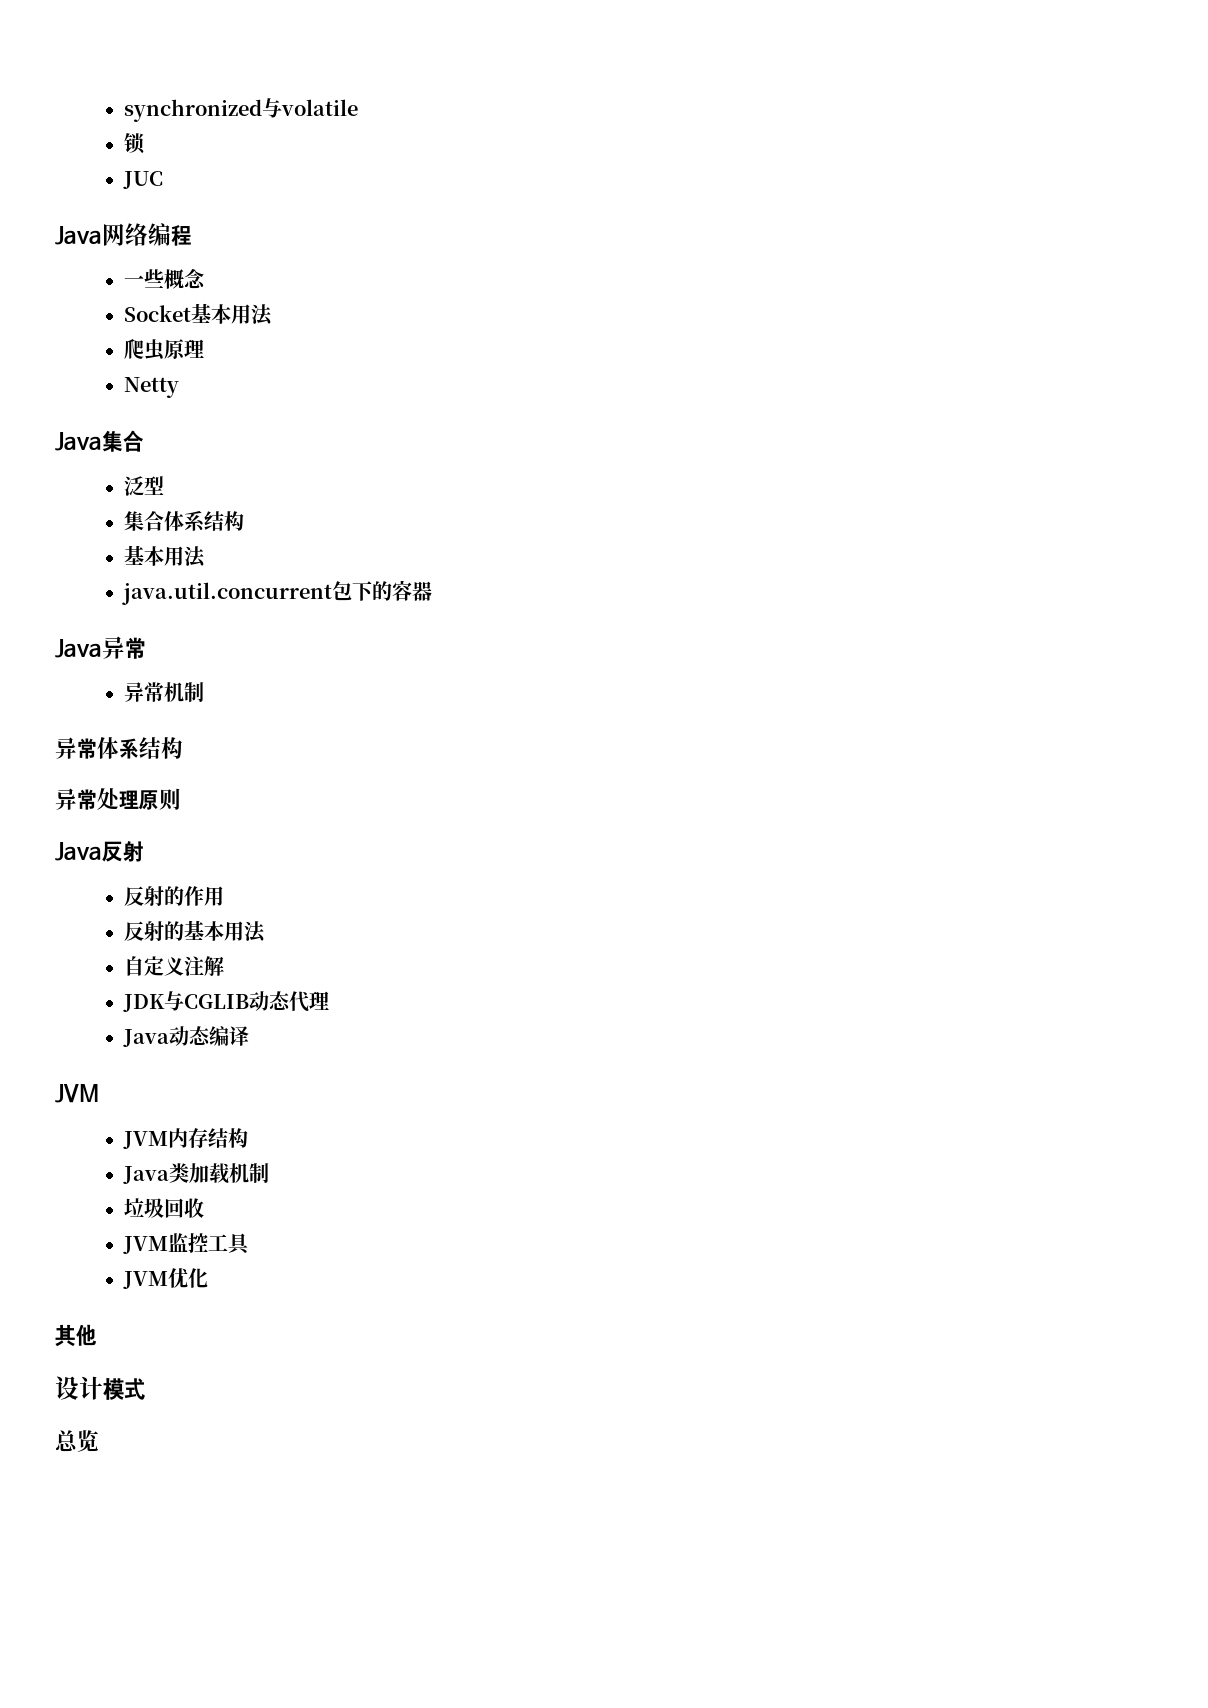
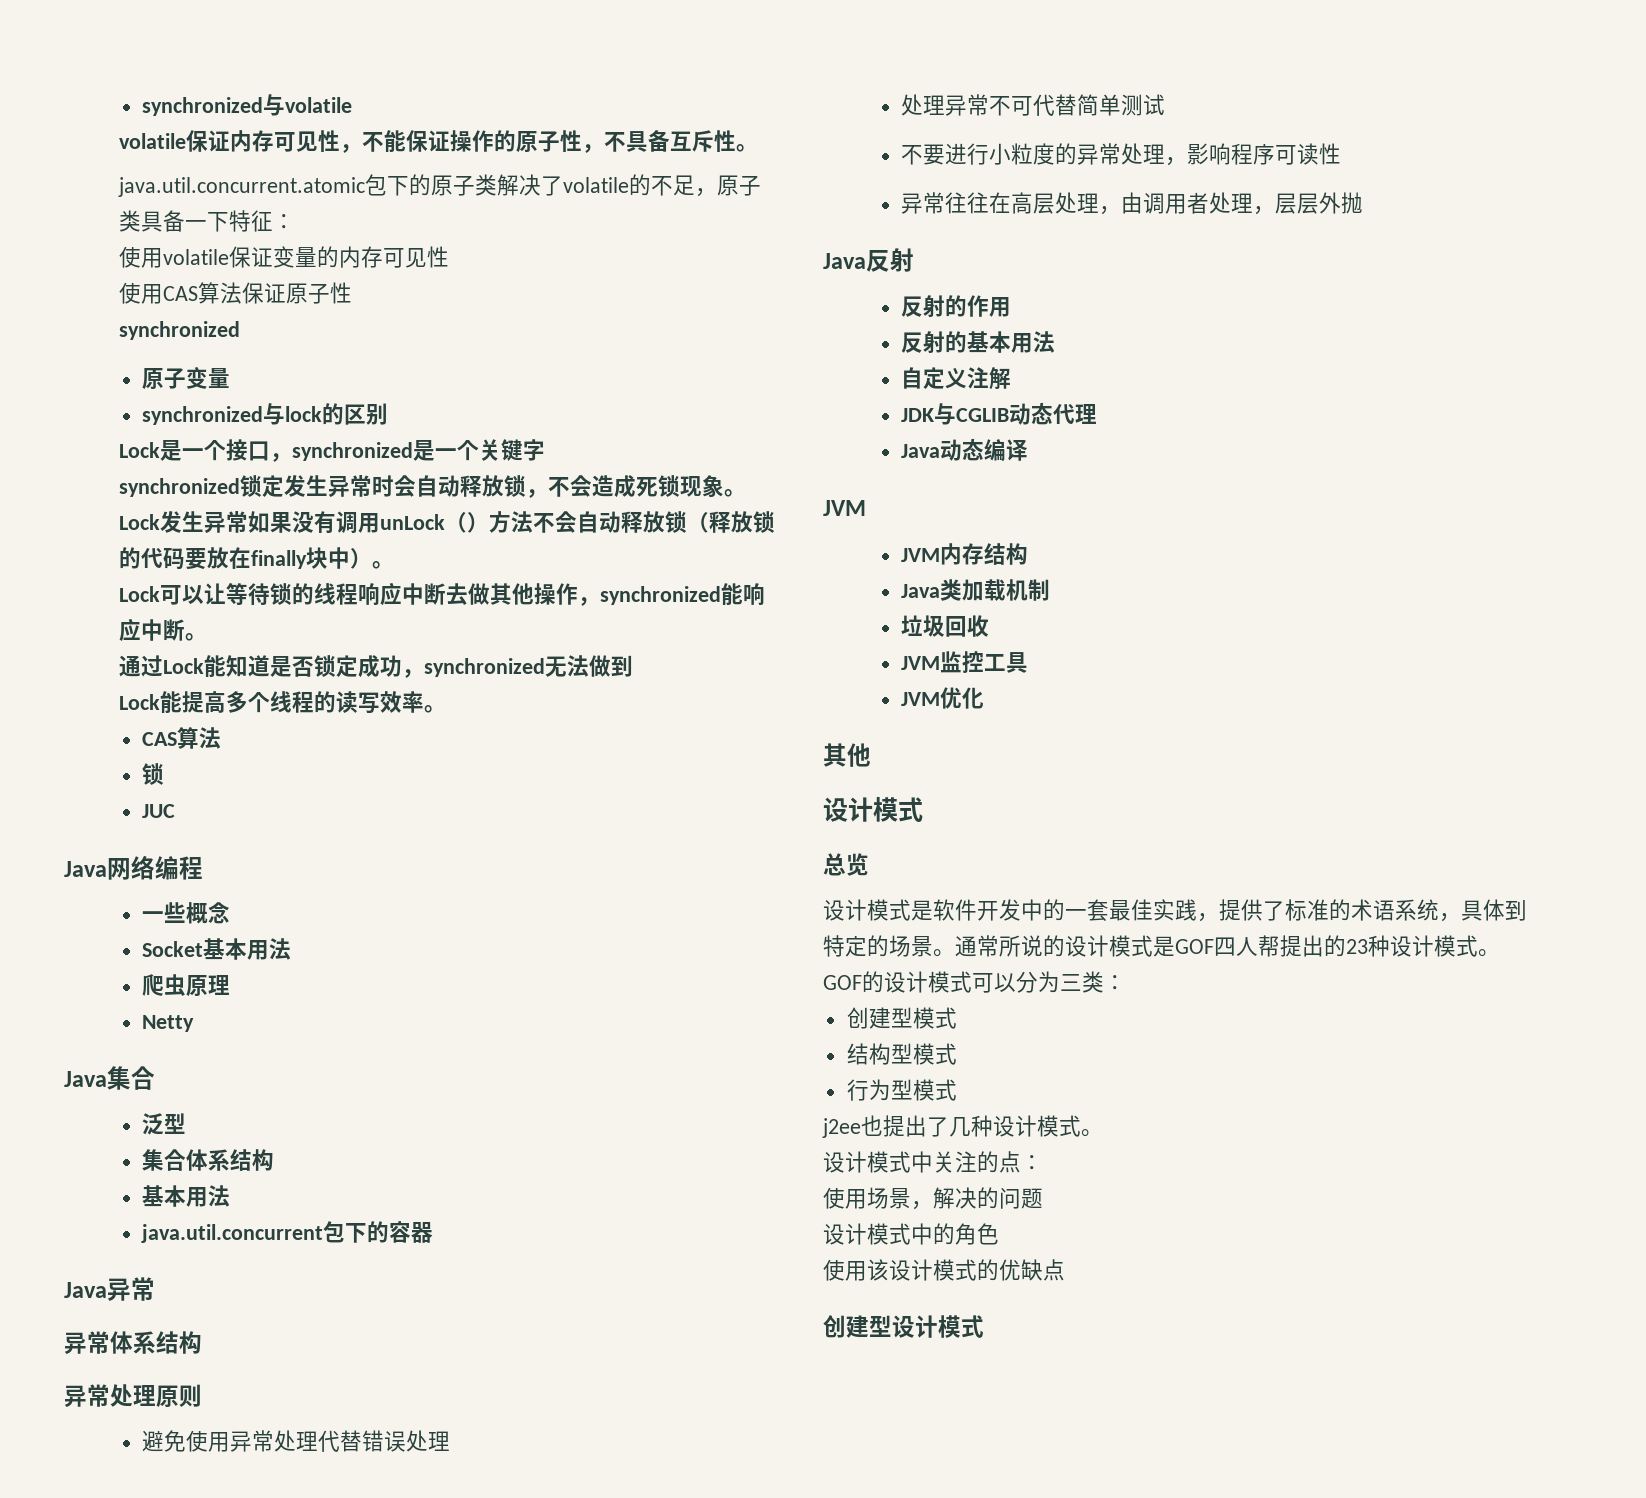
(358, 107) none -> [118,130,758,153] [117,174,761,197] [118,210,295,232] [118,246,449,268] [118,282,352,304] [118,321,240,340] [142,367,231,389] [142,403,389,425] [118,439,545,462] [118,475,746,498] [118,511,775,534] [118,547,394,570] [118,582,765,606] [118,618,207,642] [118,655,633,678] [118,691,446,714] [142,727,222,749] // volatile保证内存可见性，不能保证操作的原子性，不具备互斥性。 // java.util.concurrent.atomic包下的原子类解决了volatile的不足，原子类具备一下特征： // 使用volatile保证变量的内存可见性 // 使用CAS算法保证原子性 // synchronized // 原子变量 // synchronized与lock的区别 // Lock是一个接口，synchronized是一个关键字 // synchronized锁定发生异常时会自动释放锁，不会造成死锁现象。Lock发生异常如果没有调用unLock（）方法不会自动释放锁（释放锁的代码要放在finally块中）。 // Lock可以让等待锁的线程响应中断去做其他操作，synchronized能响应中断。 // 通过Lock能知道是否锁定成功，synchronized无法做到 // Lock能提高多个线程的读写效率。 // CAS算法
[123,682,204,702] // 异常机制 -> (155, 1289) none
(181, 799) none -> [142,1430,451,1452] [901,94,1166,116] [901,143,1342,166] [901,192,1364,215] // 避免使用异常处理代替错误处理 // 处理异常不可代替简单测试 // 不要进行小粒度的异常处理，影响程序可读性 // 异常往往在高层处理，由调用者处理，层层外抛
(99, 1441) none -> [823,899,1527,922] [823,935,1500,957] [823,971,1126,993] [846,1007,957,1029] [846,1043,957,1065] [846,1079,957,1101] [822,1115,1103,1138] [823,1151,1043,1173] [823,1187,1043,1210] [823,1223,999,1245] [823,1259,1065,1281] [823,1315,984,1338] // 设计模式是软件开发中的一套最佳实践，提供了标准的术语系统，具体到特定的场景。通常所说的设计模式是GOF四人帮提出的23种设计模式。GOF的设计模式可以分为三类： // 创建型模式 // 结构型模式 // 行为型模式 // j2ee也提出了几种设计模式。 // 设计模式中关注的点： // 使用场景，解决的问题 // 设计模式中的角色 // 使用该设计模式的优缺点 // 创建型设计模式

